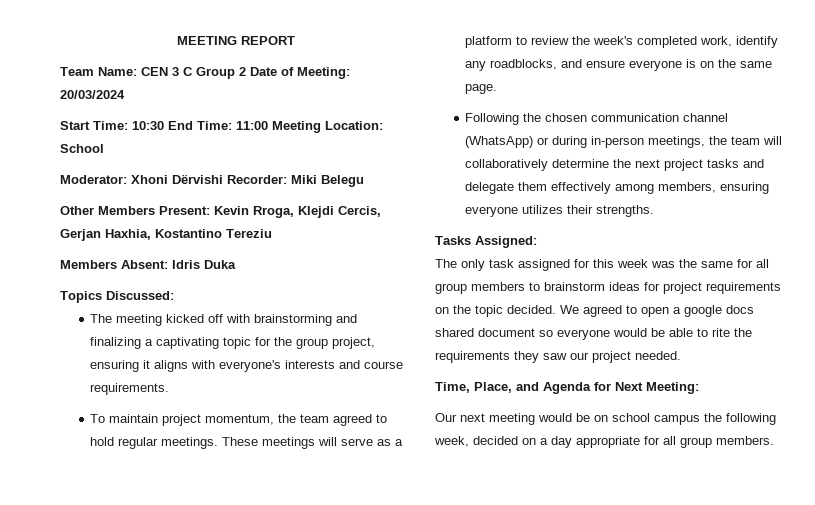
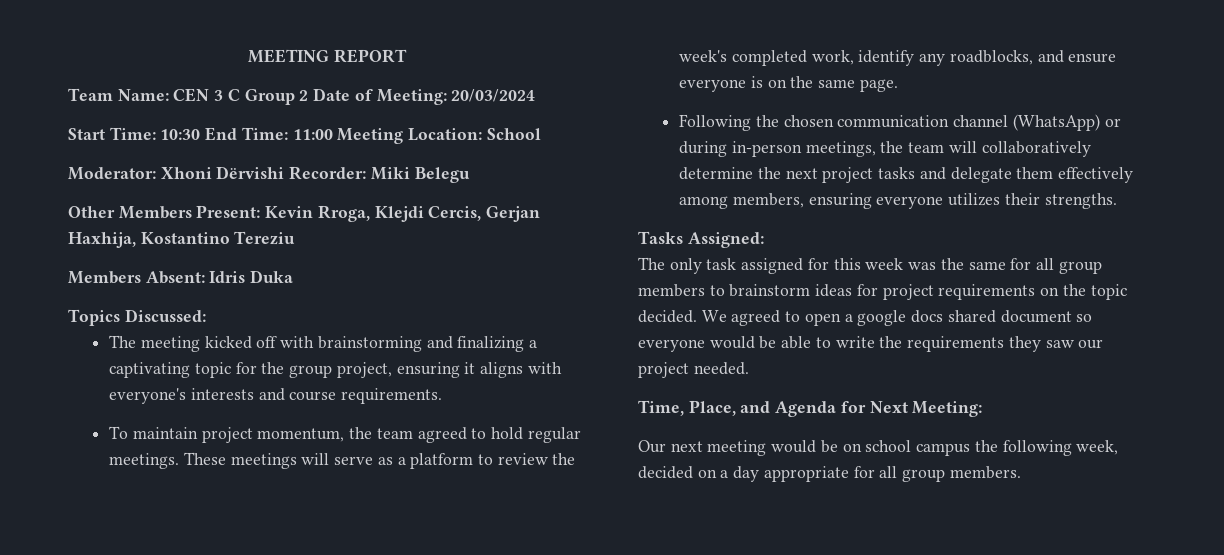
[105,229,151,240] Haxhia, -> [68,232,136,248] Haxhija,
[712,328,730,337] rite -> [835,336,875,348] write

